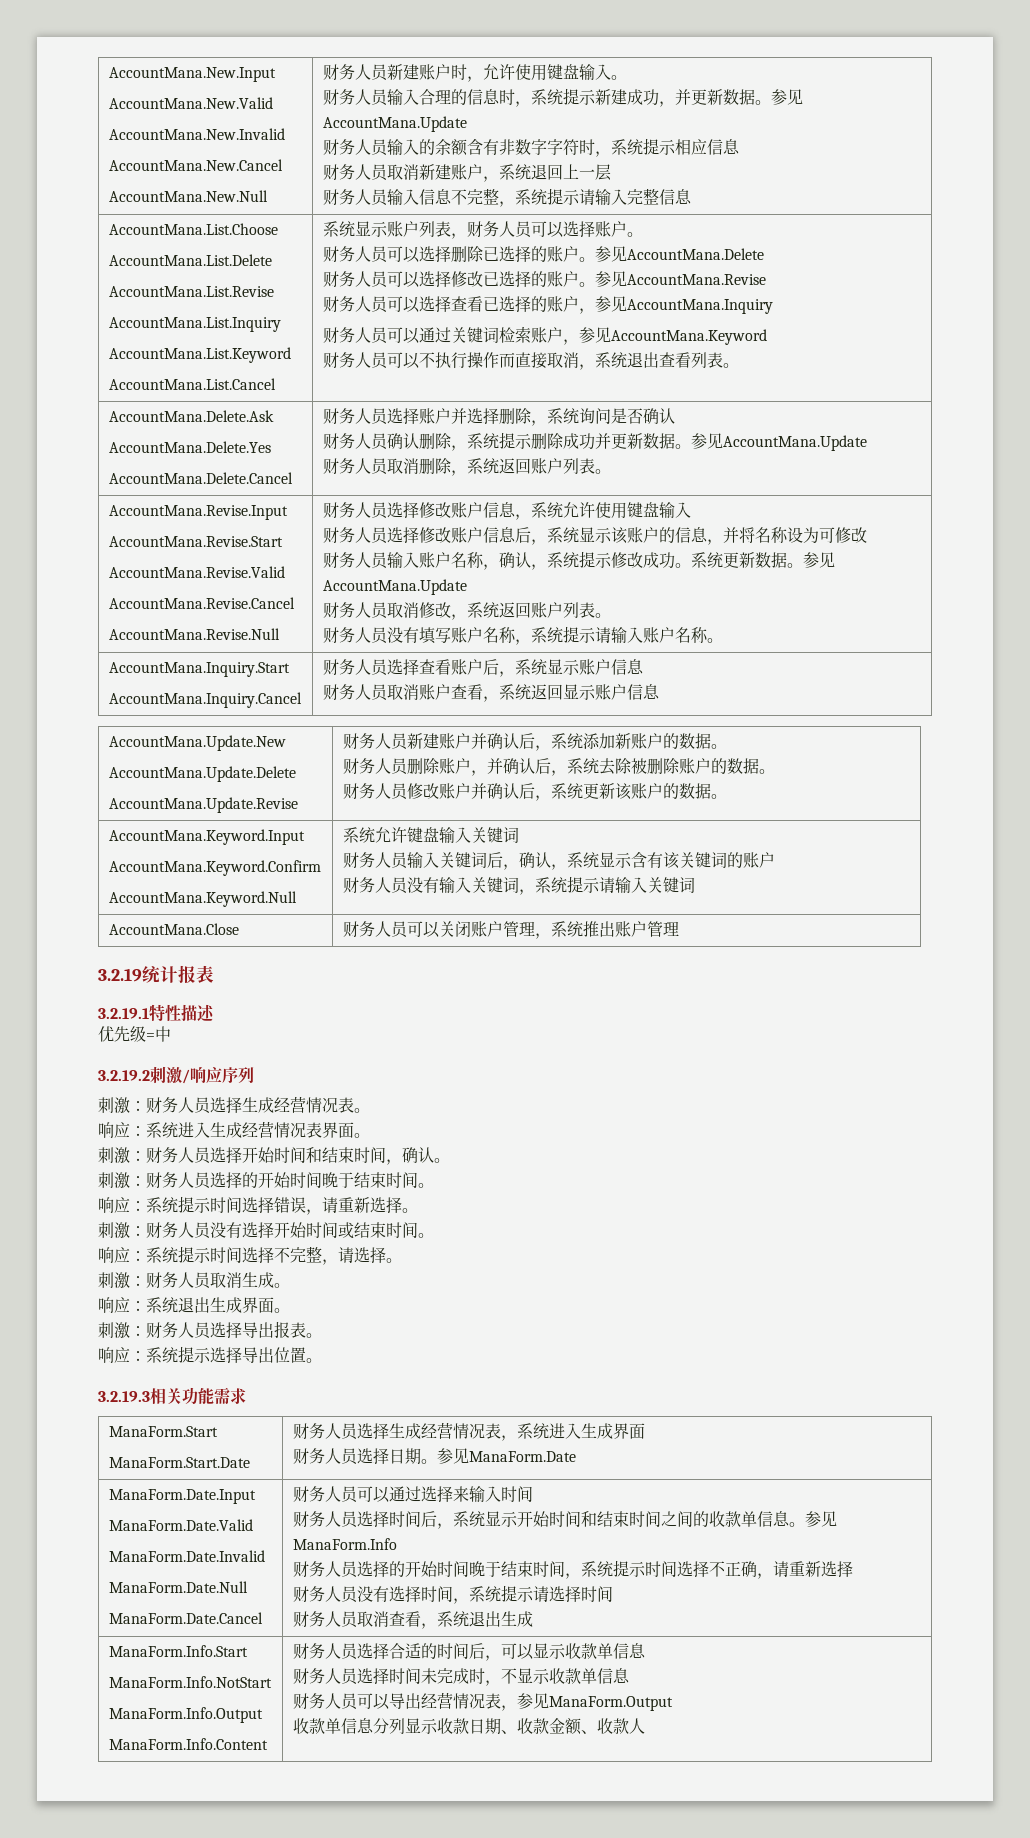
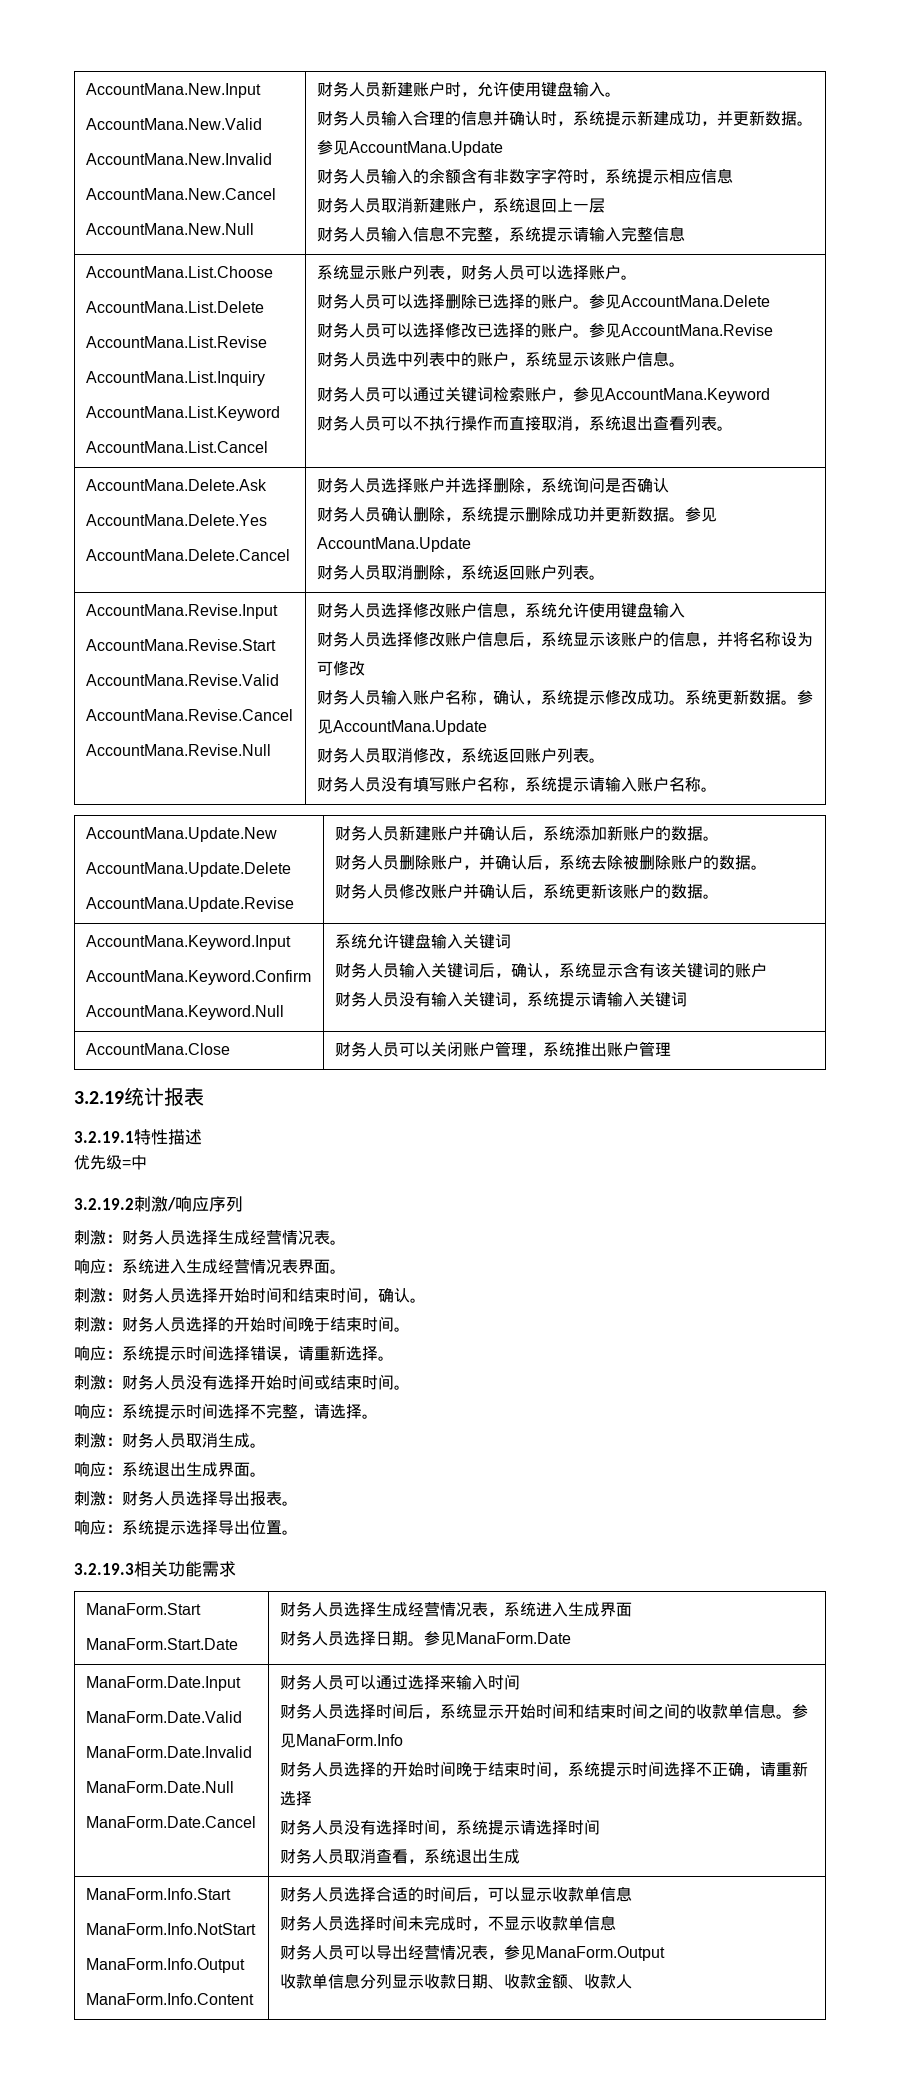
(500, 96) none -> [492,110,541,126] 并确认
[386,296,773,314] 可以选择查看已选择的账户，参见AccountMana.Inquiry -> [380,351,685,367] 选中列表中的账户，系统显示该账户信息。
[108,662,290,677] [108,692,302,708] [322,659,644,677] [322,684,660,702] // AccountMana.Inquiry.Start // AccountMana.Inquiry.Cancel | 财务人员选择查看账户后，系统显示账户信息 // 财务人员取消账户查看，系统返回显示账户信息 -> (717, 789) none

